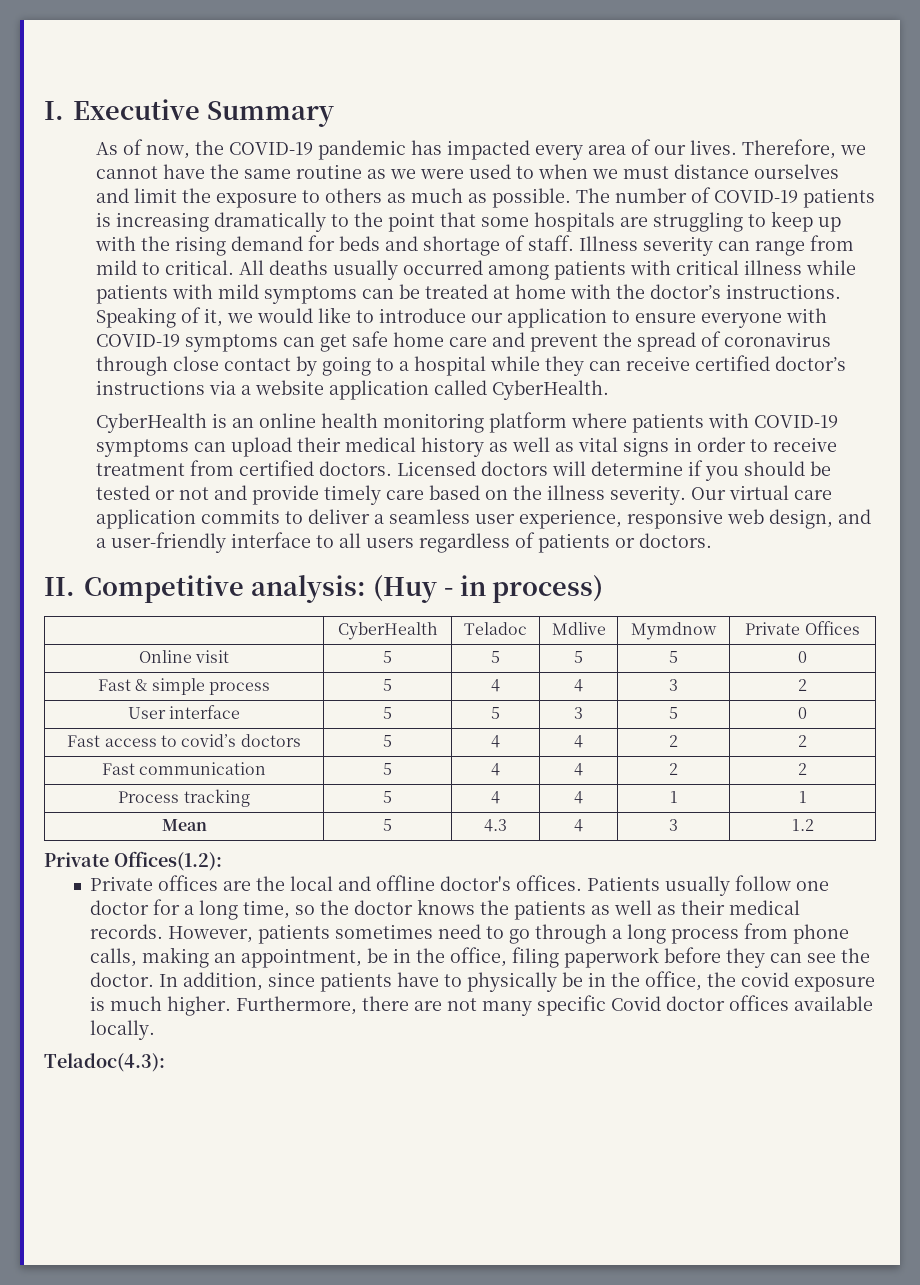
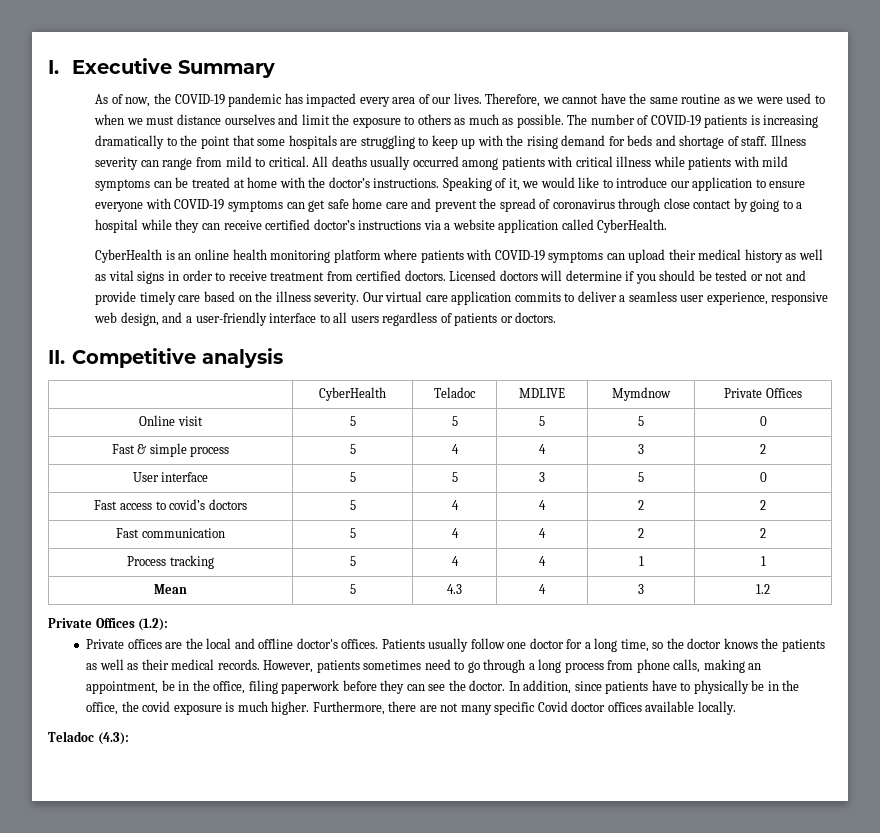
[250,575,604,603] analysis: (Huy - in process) -> [201,348,283,368] analysis
[551,622,606,635] Mdlive -> [519,388,565,398] MDLIVE
[114,851,222,871] Offices(1.2): -> [95,618,169,631] Offices (1.2):
[44,1053,165,1072] Teladoc(4.3): -> [48,731,129,745] Teladoc (4.3):

